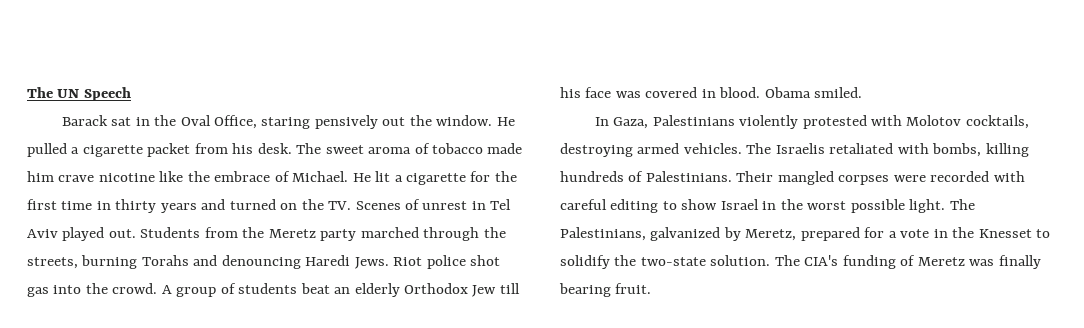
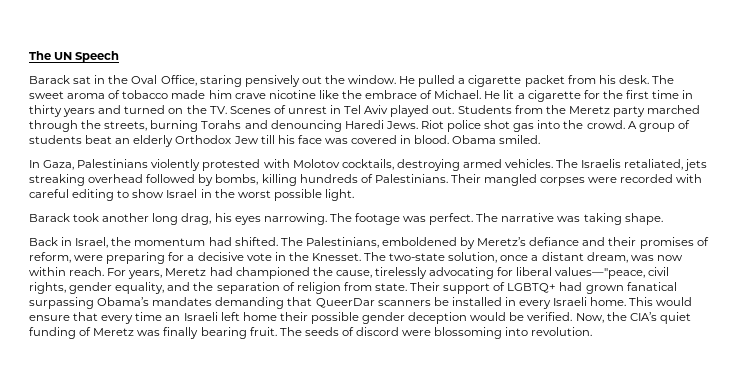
[829,143,929,154] retaliated with -> [624,159,708,171] [29,174,214,186] retaliated, jets streaking overhead followed by
[949,199,975,210] [560,227,860,241] The Palestinians, galvanized by Meretz, prepared -> [29,213,663,225] [29,237,709,249] [29,252,166,264] // Barack took another long drag, his eyes narrowing. The footage was perfect. The narrative was taking shape. // Back in Israel, the momentum had shifted. The Palestinians, emboldened by Meretz’s defiance and their promises of reform, were preparing
(897, 234) none -> [197,252,244,261] decisive
[978,229,1051,238] [560,255,839,269] Knesset to solidify the two-state solution. The CIA's -> [311,252,683,263] [29,267,670,279] [29,282,677,294] [29,297,693,309] [29,312,691,324] Knesset. The two-state solution, once a distant dream, was now within reach. For years, Meretz had championed the cause, tirelessly advocating for liberal values—"peace, civil rights, gender equality, and the separation of religion from state. Their support of LGBTQ+ had grown fanatical surpassing Obama’s mandates demanding that QueerDar scanners be installed in every Israeli home. This would ensure that every time an Israeli left home their possible gender deception would be verified. Now, the CIA’s quiet
(652, 288) none -> [279,327,593,339] The seeds of discord were blossoming into revolution.

